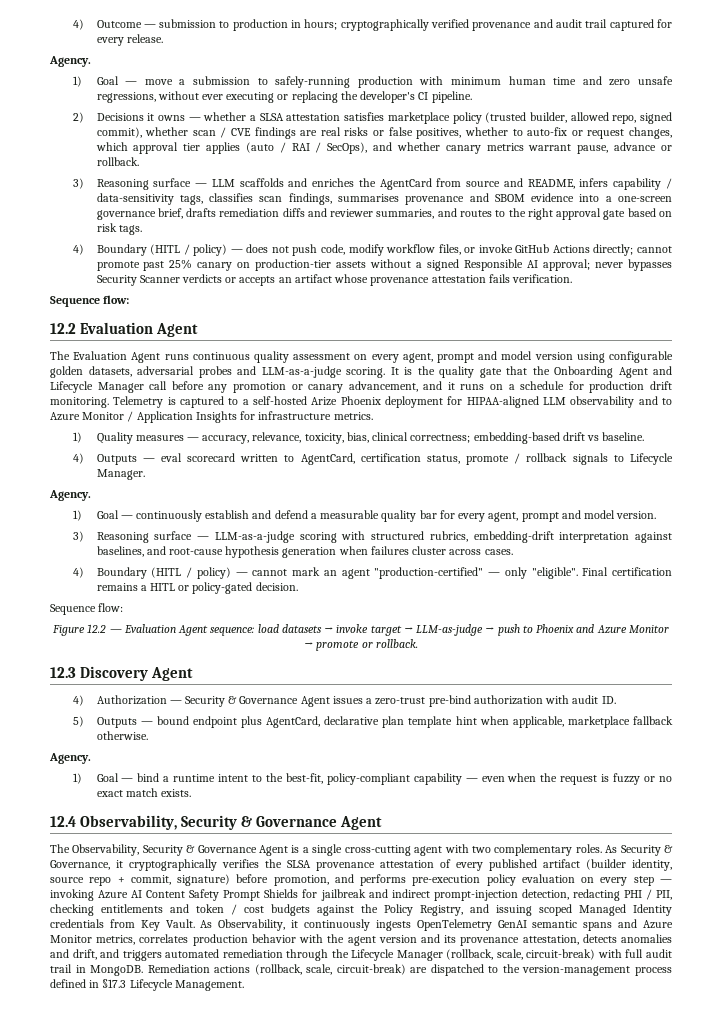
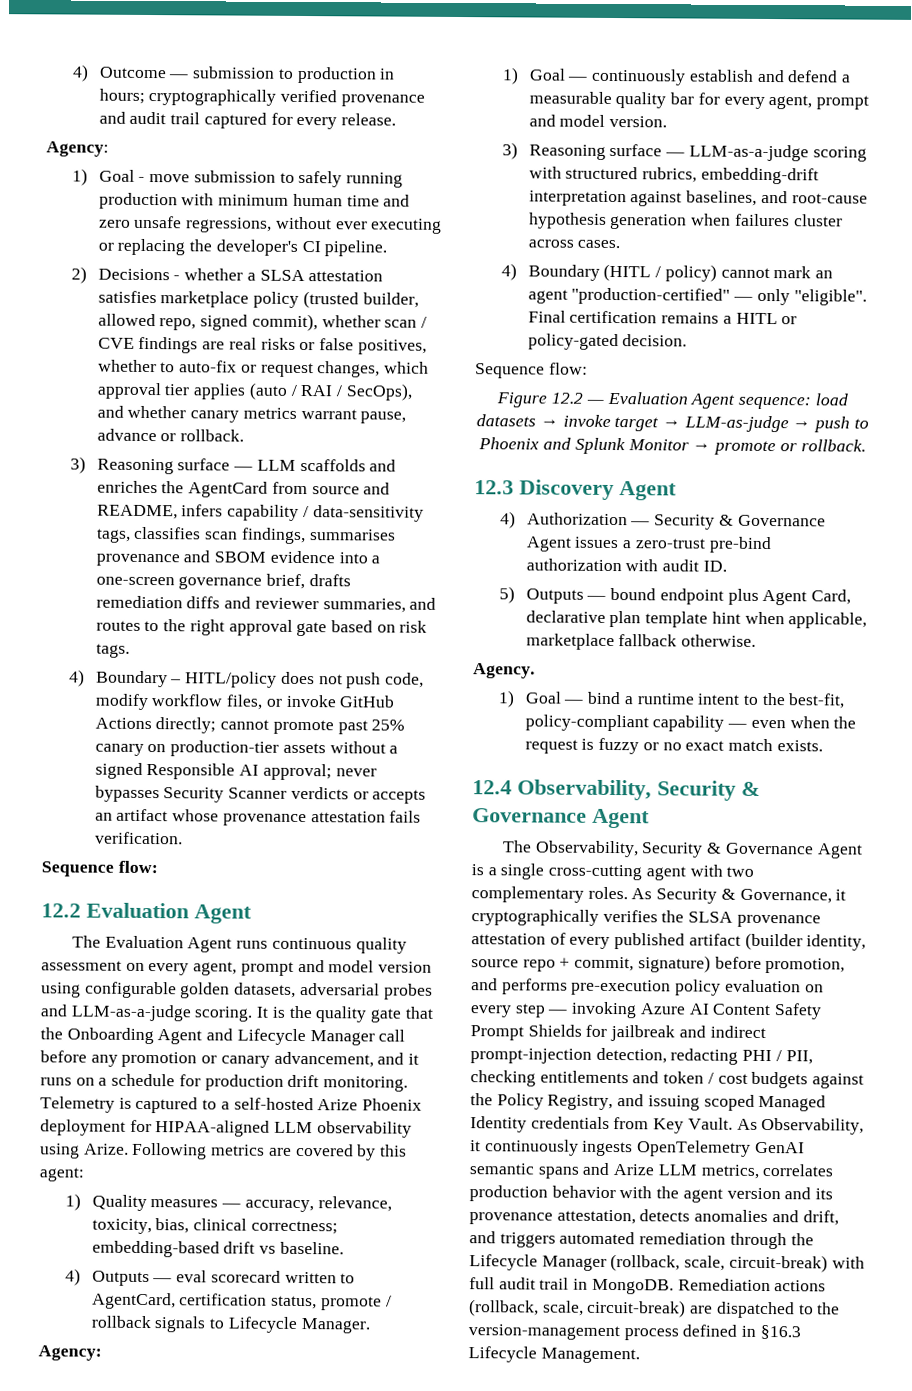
[49,56,91,67] [73,76,351,88] Agency. // 1) Goal — move a submission to safely-running -> [46,141,109,157] [72,168,403,188] Agency: // 1) Goal - move submission to safely running
[147,113,201,121] it owns — -> [173,275,181,281] -
[150,244,243,256] (HITL / policy) — -> [170,671,278,688] – HITL/policy
[638,396,672,405] [50,411,373,423] and to Azure Monitor / Application Insights for infrastructure metrics. -> [40,1142,408,1161] [39,1167,84,1182] using Arize. Following metrics are covered by this agent:
[49,490,91,501] Agency. -> [38,1345,102,1361] Agency:
[235,572,248,576] — -> (717, 273) none
[596,625,627,634] Azure -> [574,437,626,455] Splunk
[266,716,321,728] AgentCard, -> [762,589,851,606] Agent Card,
[643,920,673,929] [50,935,92,943] Azure Monitor -> [613,1164,697,1176] Arize LLM
[102,979,127,988] §17.3 -> [759,1324,801,1340] §16.3

